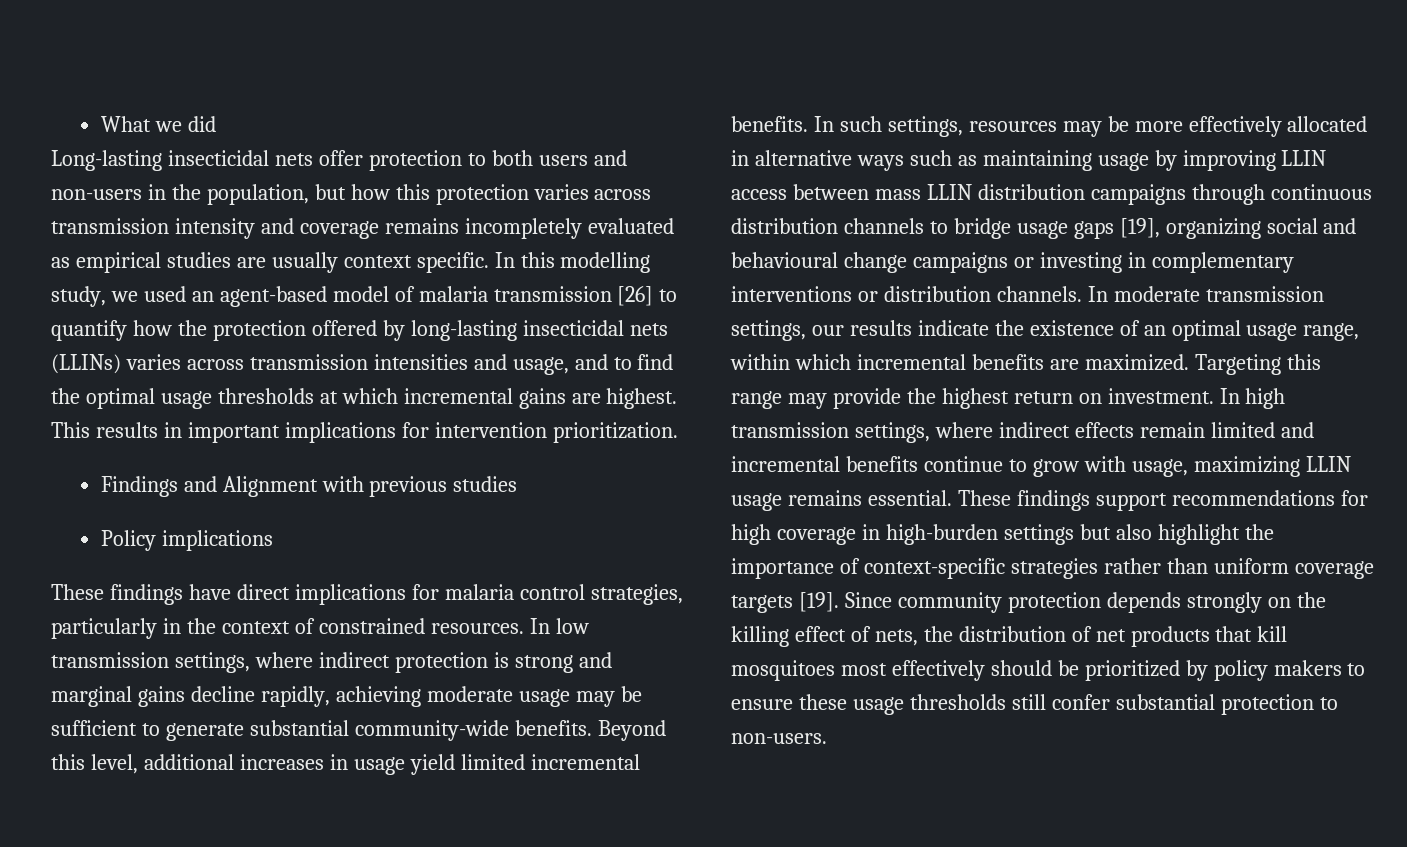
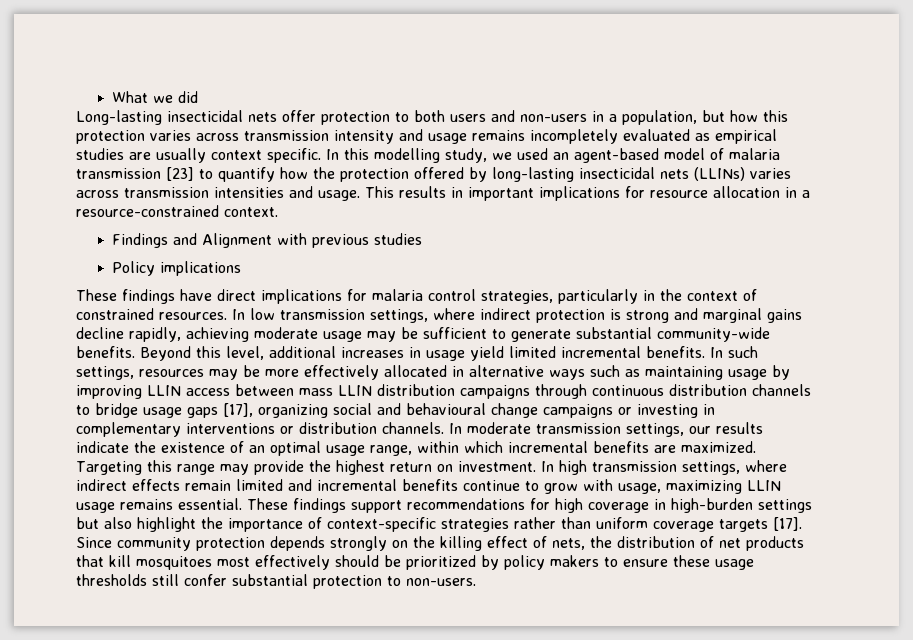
[171,184,201,200] the -> [609,114,617,122] a
[299,221,379,239] coverage -> [428,133,467,144] usage
[617,286,654,306] [26] -> [166,167,194,181] [23]
[512,354,674,375] [51,388,678,409] usage, and to find the optimal usage thresholds at which incremental gains are highest. -> [318,190,360,201] usage.
[434,422,678,443] intervention prioritization. -> [650,186,810,198] [76,205,278,217] resource allocation in a resource-constrained context.
[1119,218,1160,238] [19], -> [223,403,253,417] [17],
[798,592,839,612] [19]. -> [773,517,802,531] [17].

